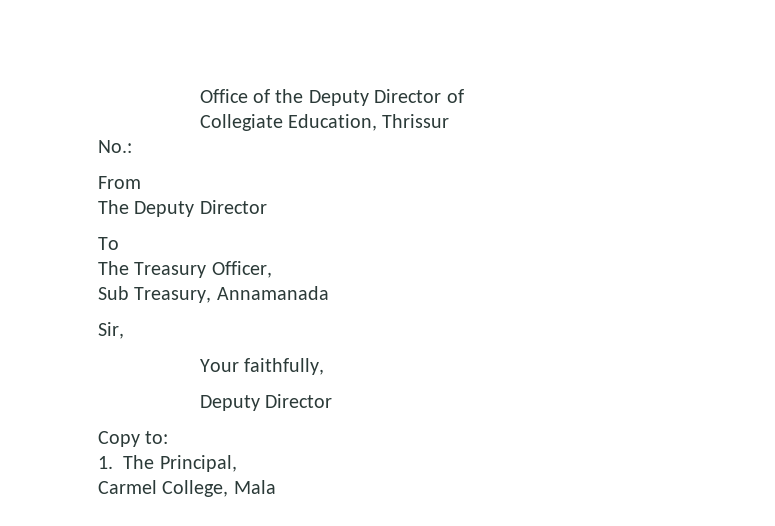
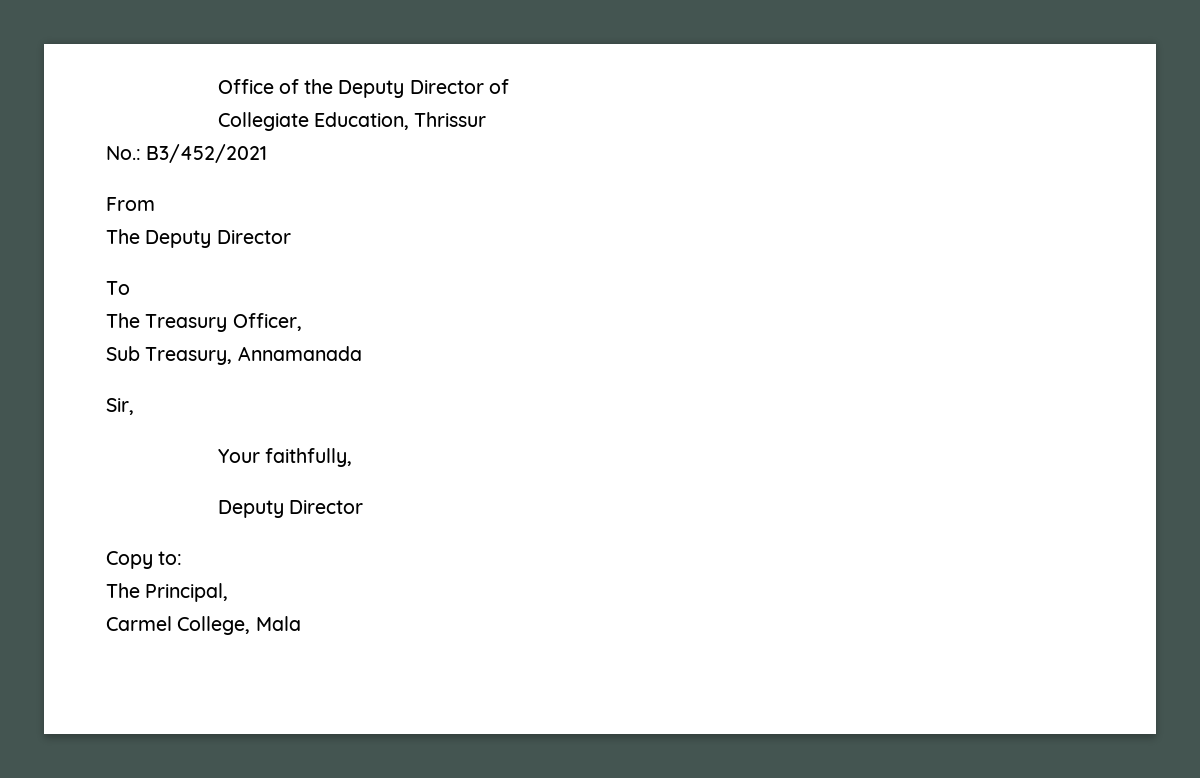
(132, 146) none -> [146,144,268,163] B3/452/2021
[98,456,113,469] 1. -> (183, 558) none

